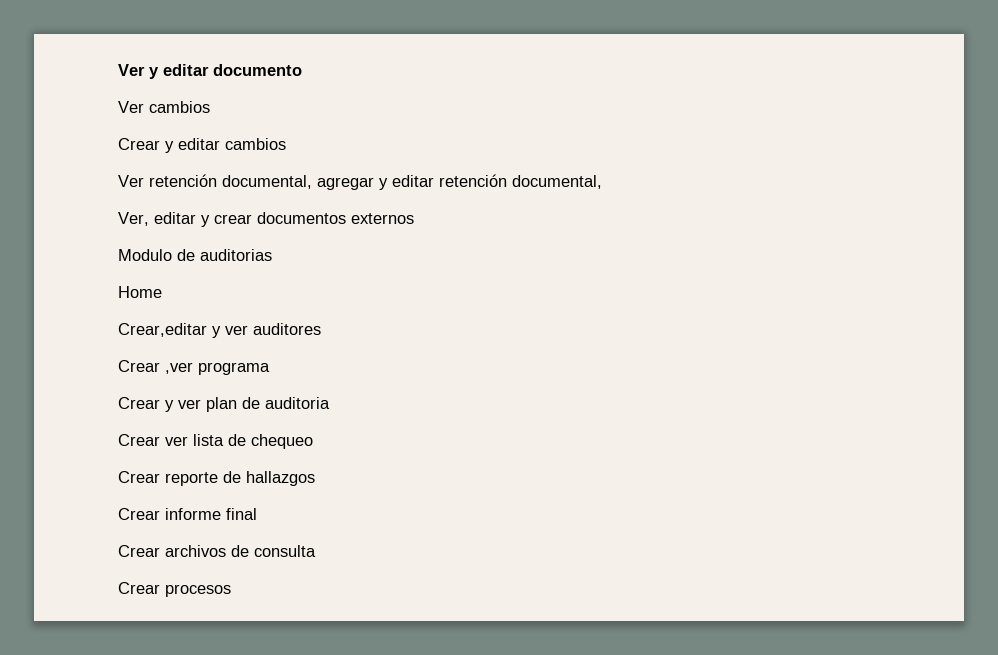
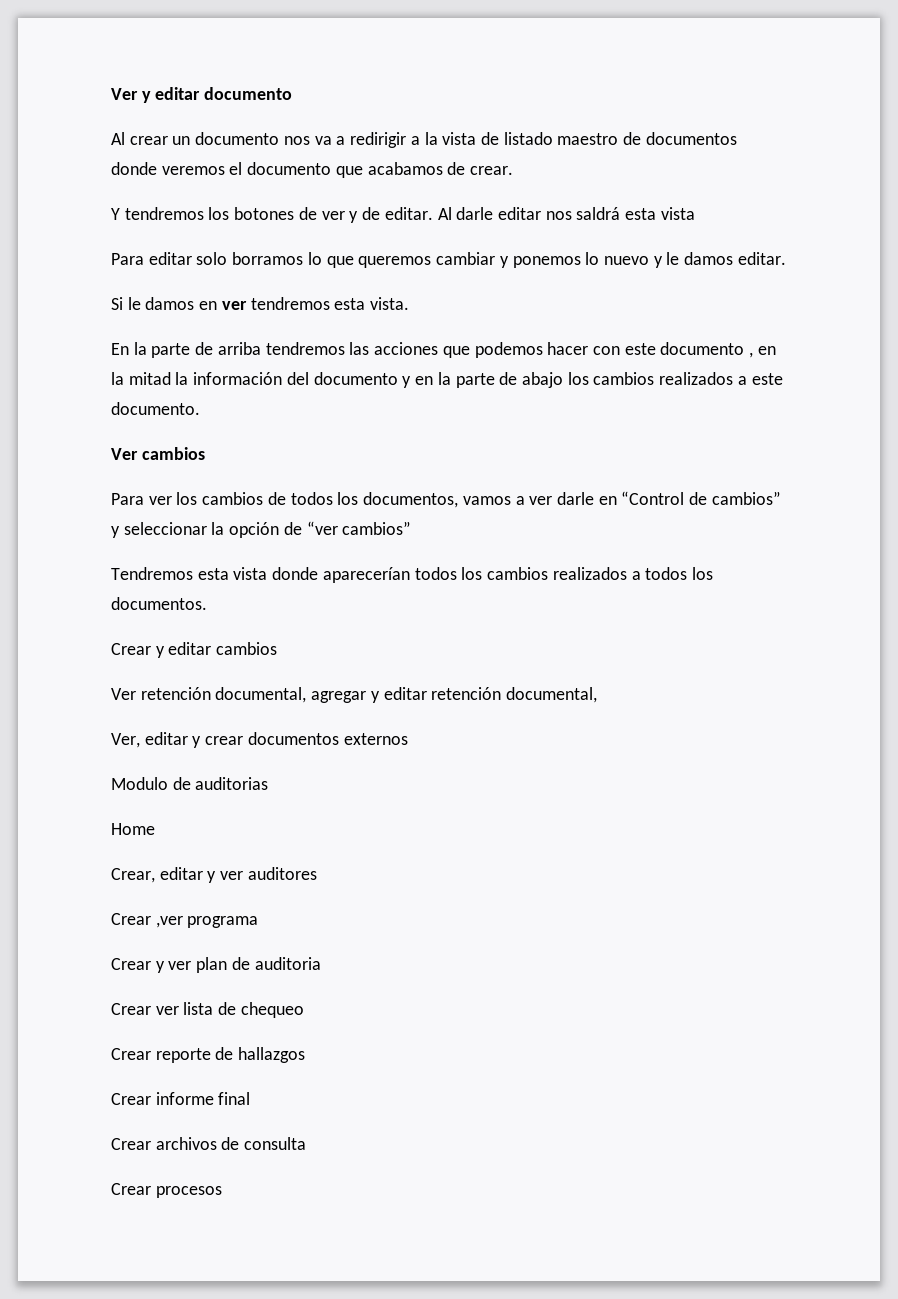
[118,101,210,113] Ver cambios -> [111,132,737,148] [111,162,514,178] [111,207,695,223] [111,252,786,268] [111,297,410,310] [111,342,776,358] [111,372,783,388] [111,402,200,415] [111,447,205,460] [111,491,781,508] [111,521,412,538] [111,567,713,583] [111,597,207,610] Al crear un documento nos va a redirigir a la vista de listado maestro de documentos donde veremos el documento que acabamos de crear. // Y tendremos los botones de ver y de editar. Al darle editar nos saldrá esta vista // Para editar solo borramos lo que queremos cambiar y ponemos lo nuevo y le damos editar. // Si le damos en ver tendremos esta vista. // En la parte de arriba tendremos las acciones que podemos hacer con este documento , en la mitad la información del documento y en la parte de abajo los cambios realizados a este documento. // Ver cambios // Para ver los cambios de todos los documentos, vamos a ver darle en “Control de cambios” y seleccionar la opción de “ver cambios” // Tendremos esta vista donde aparecerían todos los cambios realizados a todos los documentos.
[118,323,207,337] Crear,editar -> [111,867,203,883] Crear, editar

